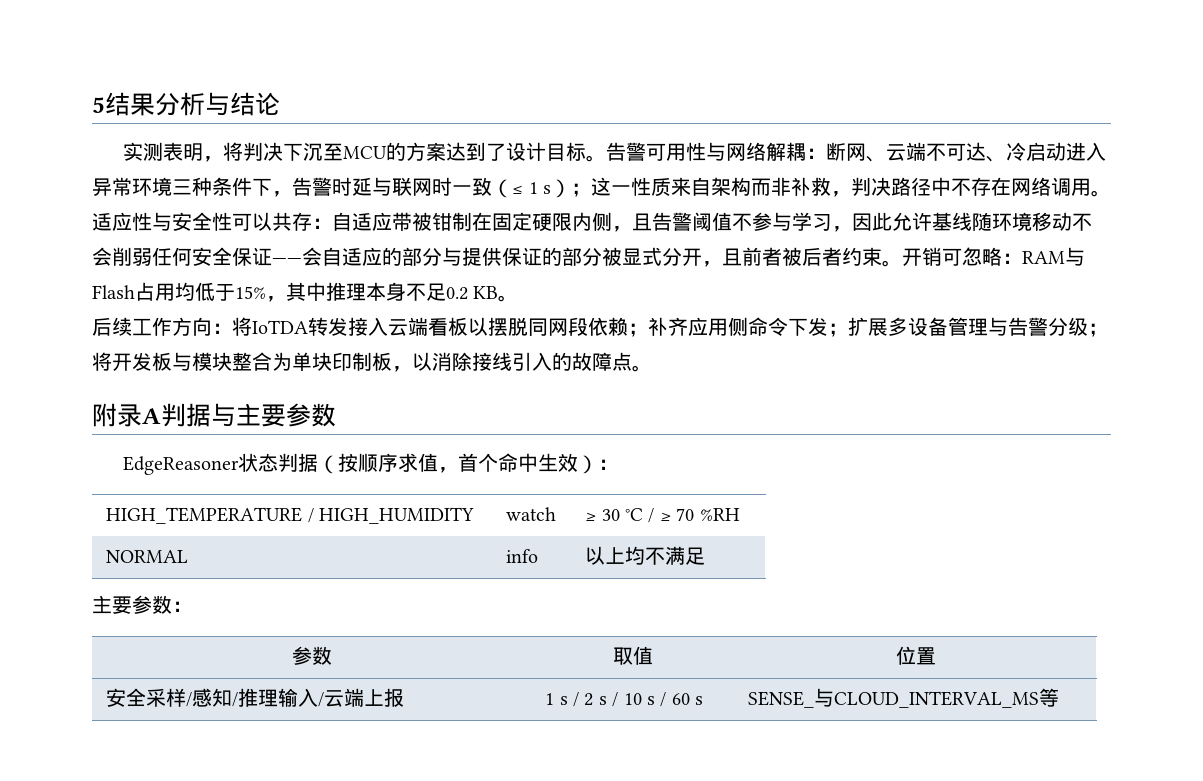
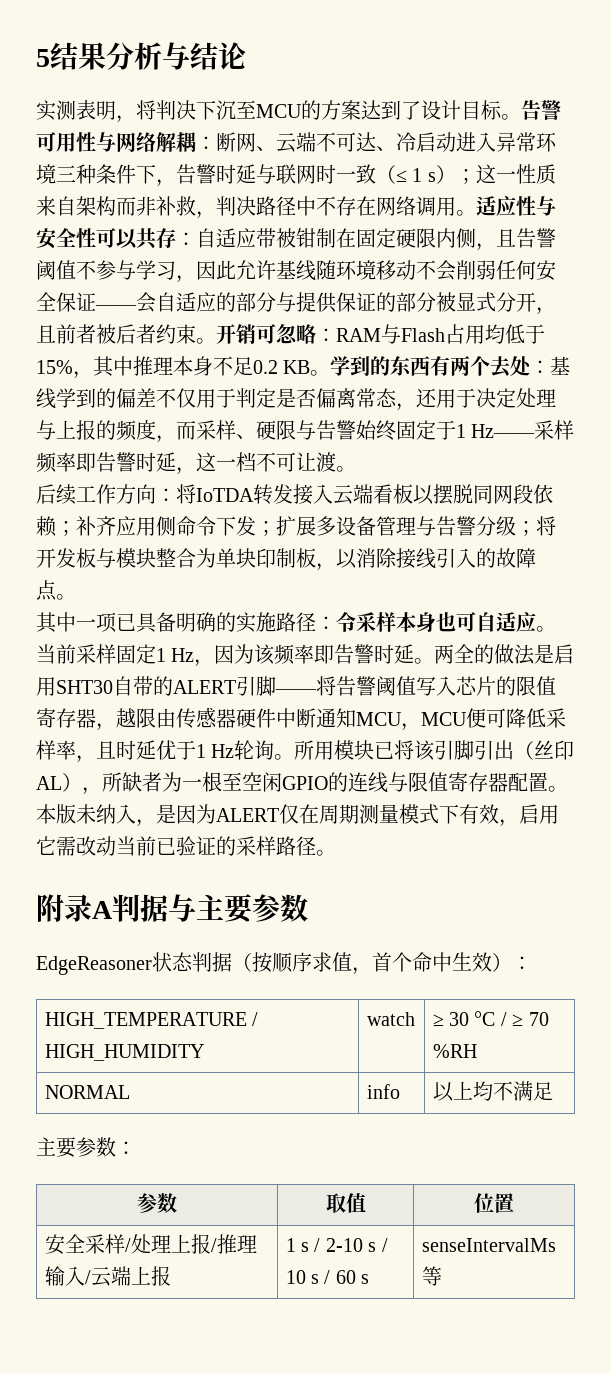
(519, 298) none -> [330,356,571,378] [36,388,556,411] [36,419,575,443] [36,452,356,475] 学到的东西有两个去处：基线学到的偏差不仅用于判定是否偏离常态，还用于决定处理与上报的频度，而采样、硬限与告警始终固定于1 Hz——采样频率即告警时延，这一档不可让渡。
(652, 368) none -> [36,612,556,633] [36,644,575,667] [36,676,556,696] [36,707,566,731] [36,740,575,763] [36,772,568,795] [36,804,559,827] [36,836,336,856] // 其中一项已具备明确的实施路径：令采样本身也可自适应。当前采样固定1 Hz，因为该频率即告警时延。两全的做法是启用SHT30自带的ALERT引脚——将告警阈值写入芯片的限值寄存器，越限由传感器硬件中断通知MCU，MCU便可降低采样率，且时延优于1 Hz轮询。所用模块已将该引脚引出（丝印AL），所缺者为一根至空闲GPIO的连线与限值寄存器配置。本版未纳入，是因为ALERT仅在周期测量模式下有效，启用它需改动当前已验证的采样路径。
[192,688,233,707] 感知 -> [130,1234,211,1254] 处理上报
[584,693,594,706] 2 -> [325,1238,363,1252] 2-10
[748,688,1040,708] SENSE_与CLOUD_INTERVAL_MS -> [421,1238,556,1252] senseIntervalMs

